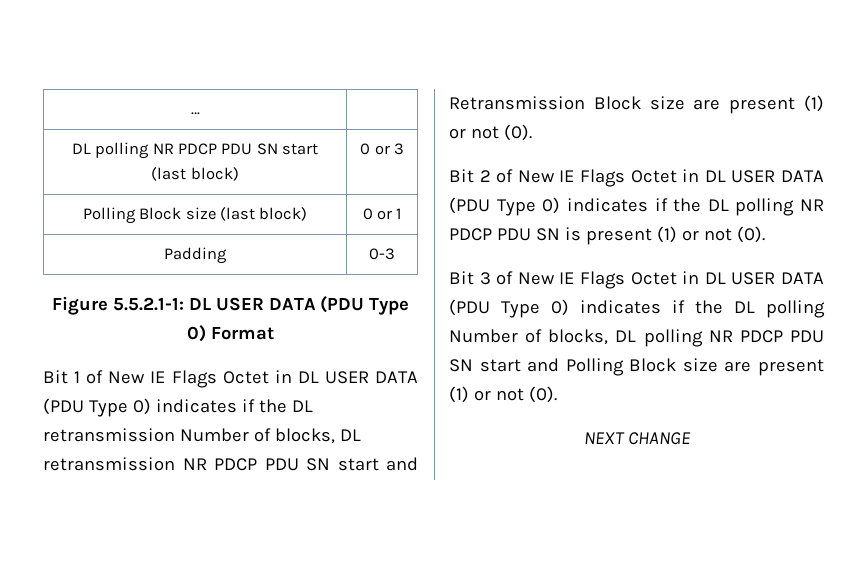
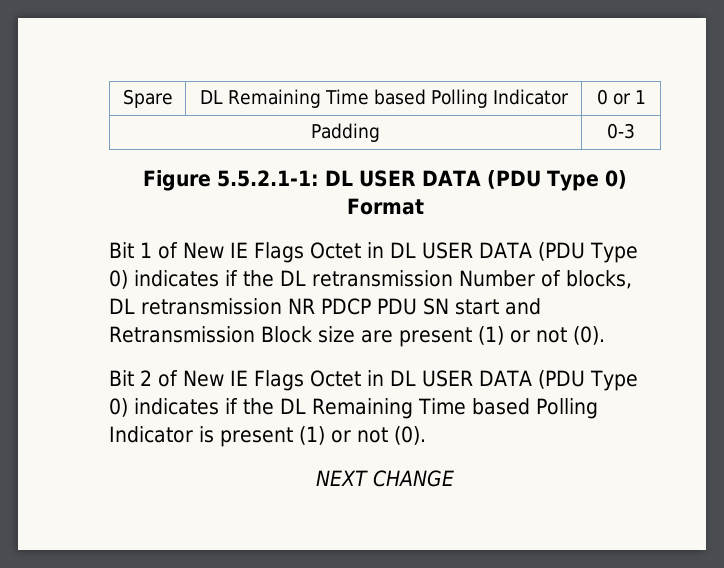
[190,112,200,115] [71,142,319,159] [151,167,239,181] [360,143,404,155] [82,207,308,224] … | // DL polling NR PDCP PDU SN start (last block) | 0 or 3 // Polling Block size (last block) -> [122,89,173,108] [199,89,569,108] Spare | DL Remaining Time based Polling Indicator
[735,198,824,216] [449,228,560,241] polling NR PDCP PDU SN -> [312,398,598,419] [109,426,193,443] Remaining Time based Polling Indicator
[449,271,824,289] [449,299,825,318] [449,329,824,347] [449,358,824,376] [449,386,557,403] // Bit 3 of New IE Flags Octet in DL USER DATA (PDU Type 0) indicates if the DL polling Number of blocks, DL polling NR PDCP PDU SN start and Polling Block size are present (1) or not (0). -> (426, 435) none

